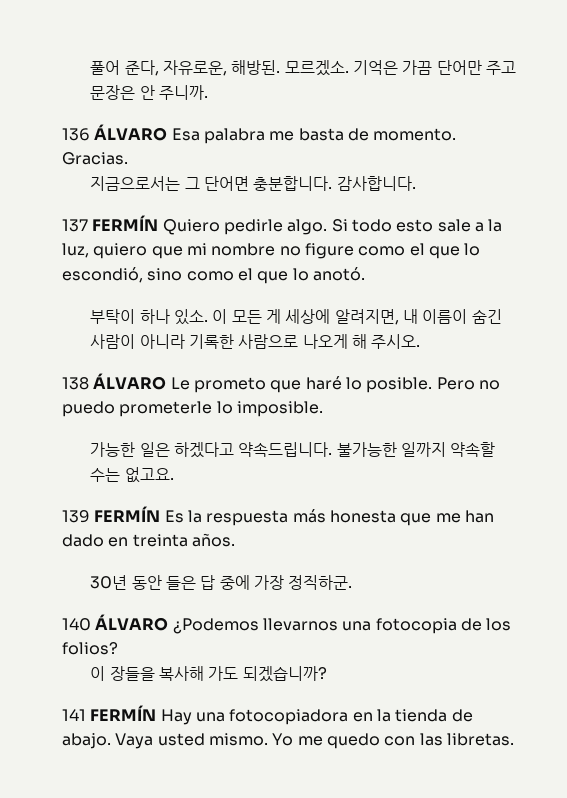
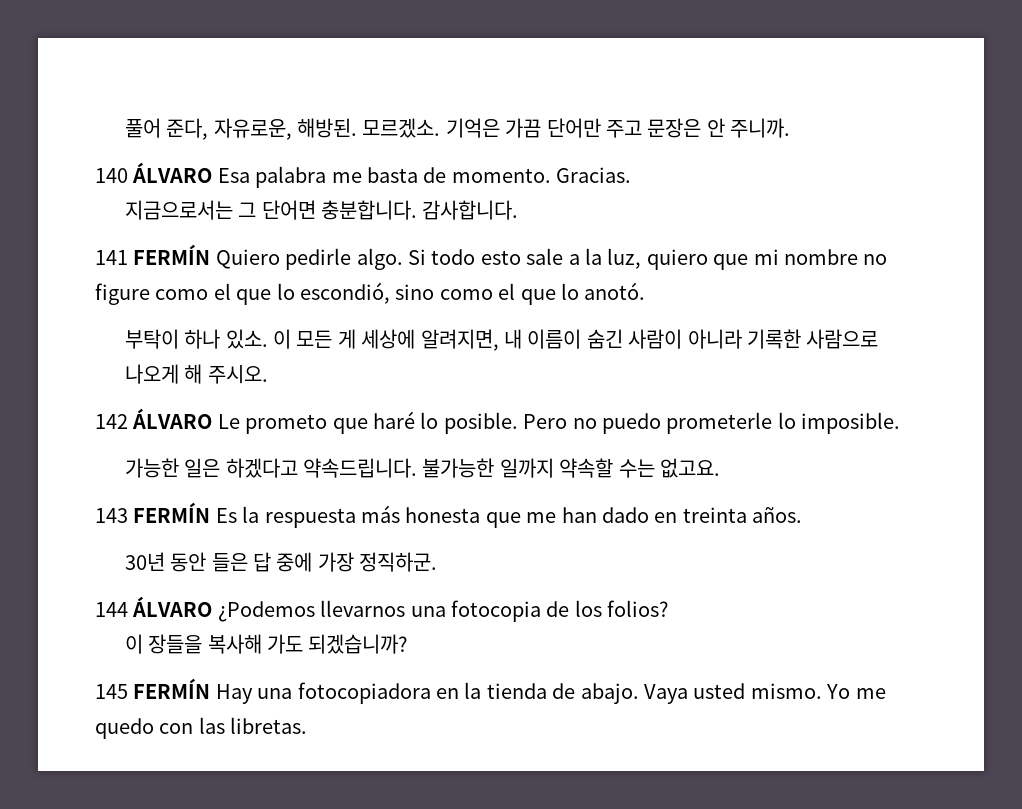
[62,128,90,141] 136 -> [95,168,128,183] 140
[62,219,88,232] 137 -> [95,250,128,265] 141
[62,377,89,390] 138 -> [95,414,128,429] 142
[62,510,90,523] 139 -> [95,508,128,523] 143
[62,618,91,631] 140 -> [95,602,128,617] 144
[62,709,86,721] 141 -> [95,684,128,699] 145

